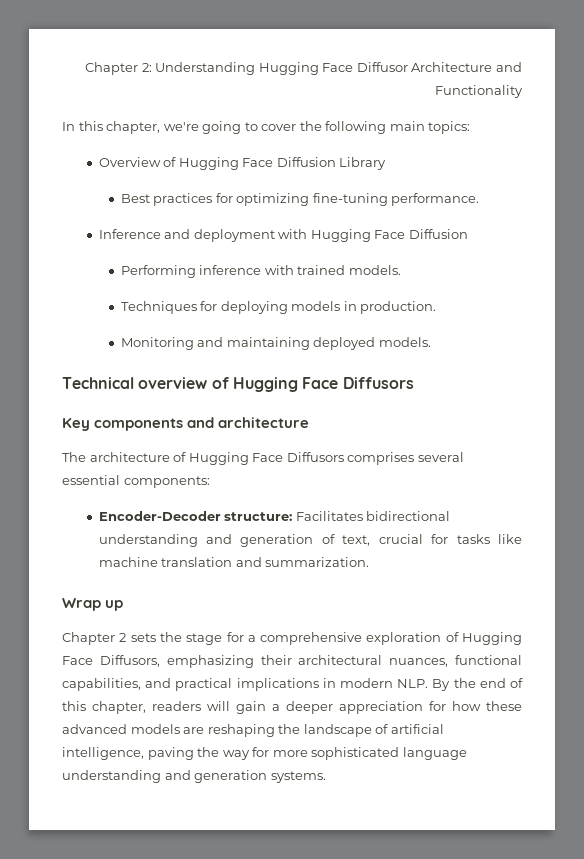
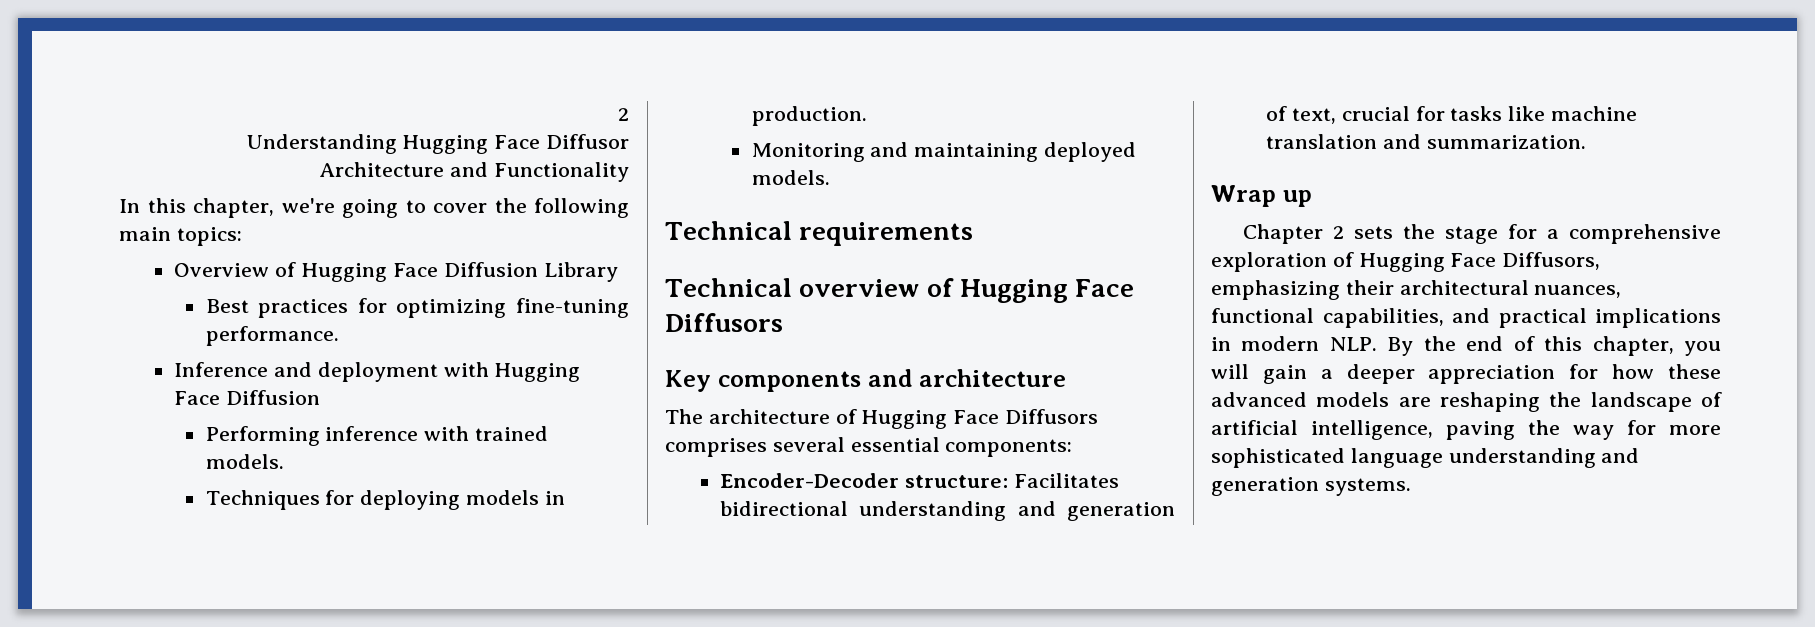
[85,62,152,75] Chapter 2: -> [618,108,629,121] 2 //
(431, 342) none -> [665,221,974,246] // Technical requirements
[152,701,201,711] readers -> [1684,341,1721,356] you

